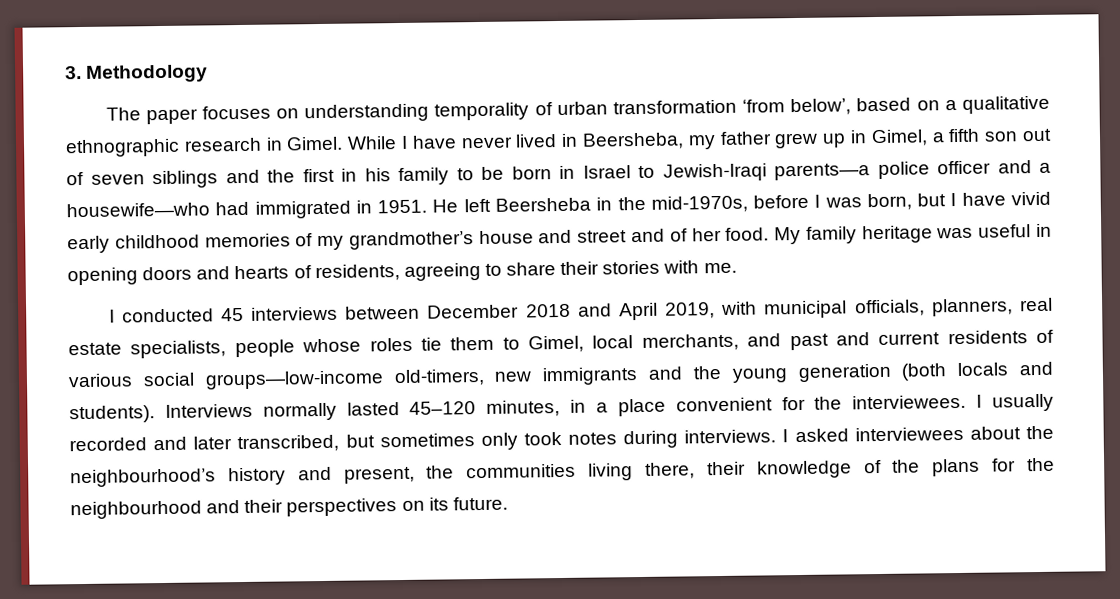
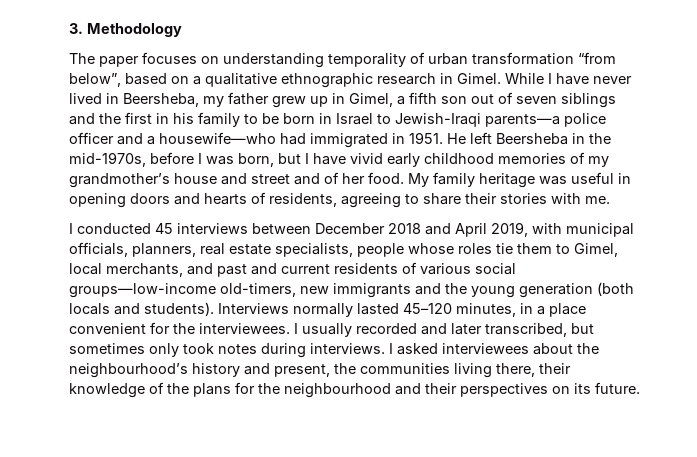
[742,98,852,116] ‘from below’, -> [578,52,616,64] [69,73,121,87] “from below”,

